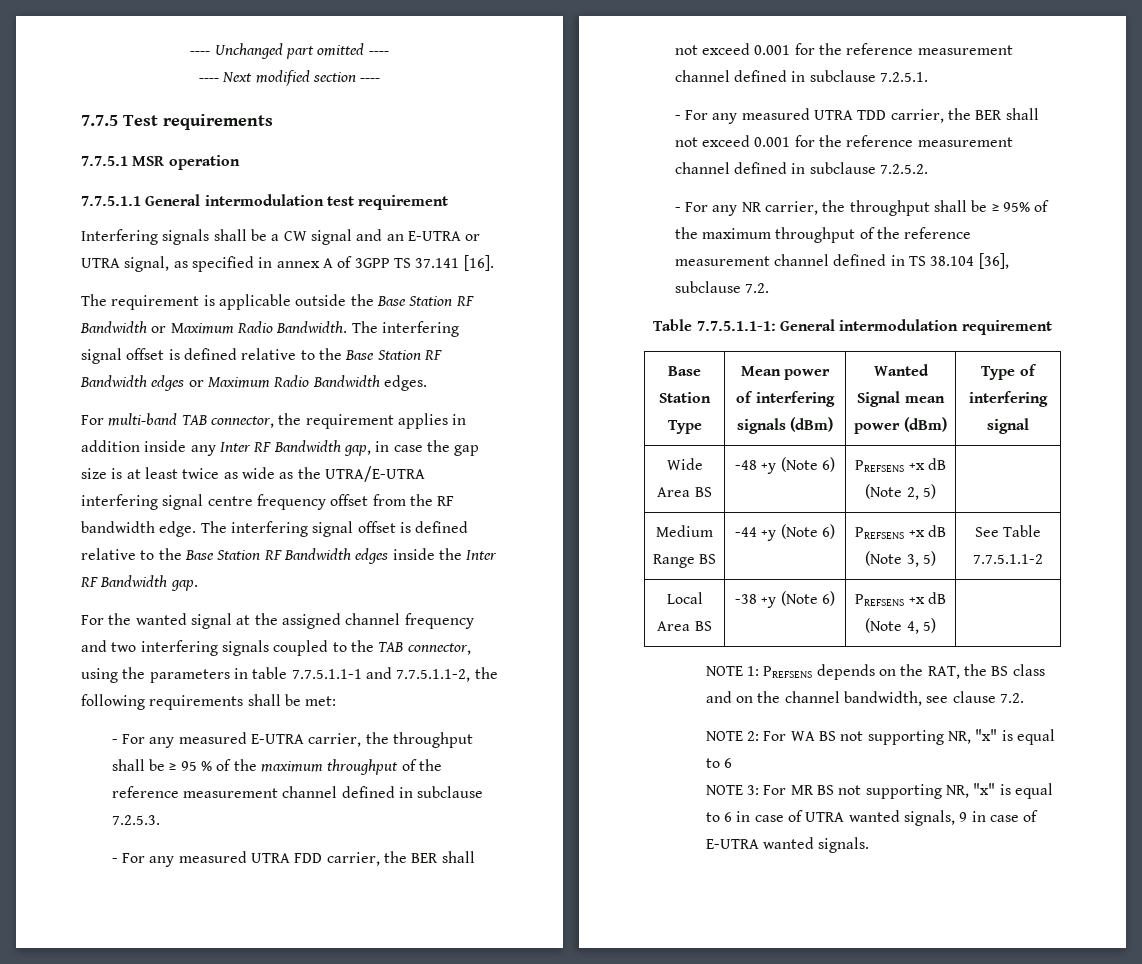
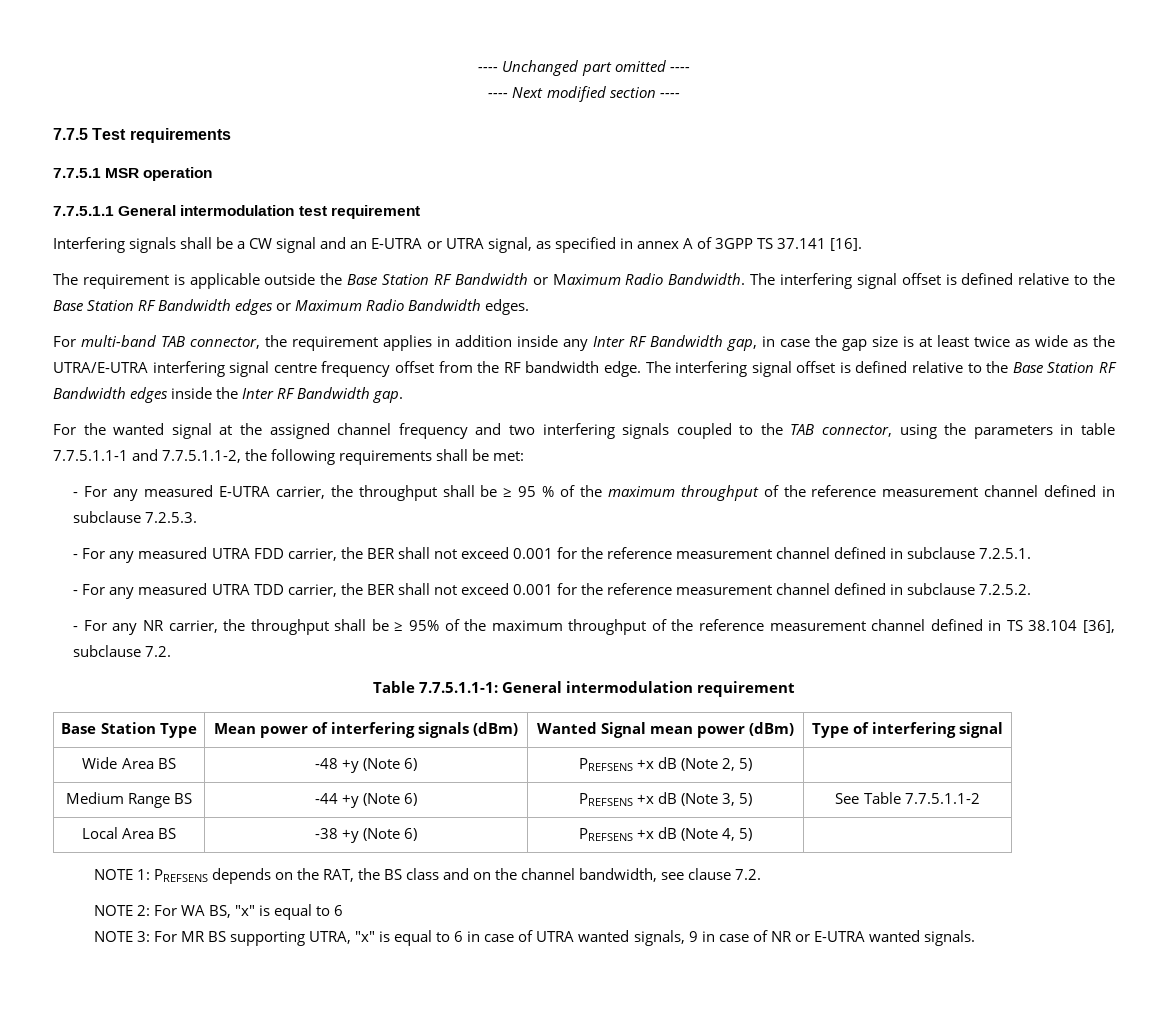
[818,730,971,745] BS not supporting NR, -> [208,905,231,918] BS,
[838,784,969,799] not supporting NR, -> [229,931,351,946] supporting UTRA,
(1039, 816) none -> [770,931,810,942] NR or

